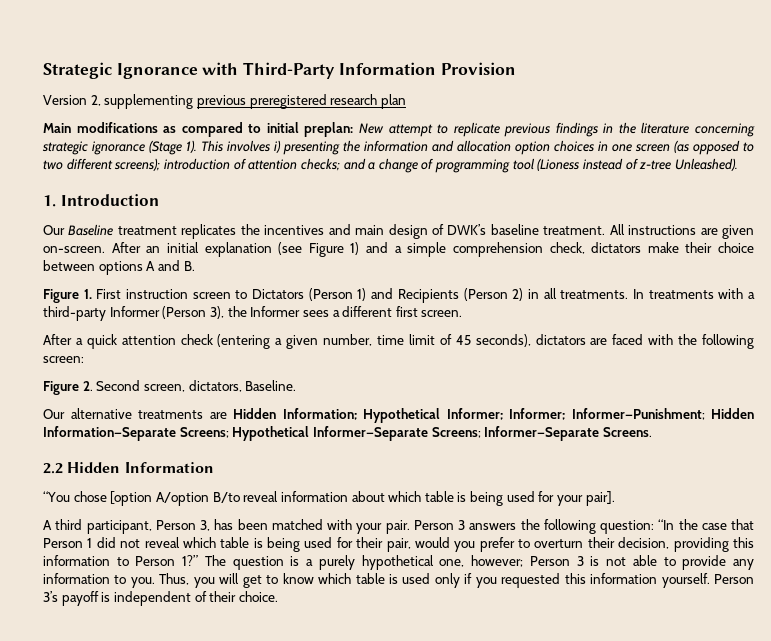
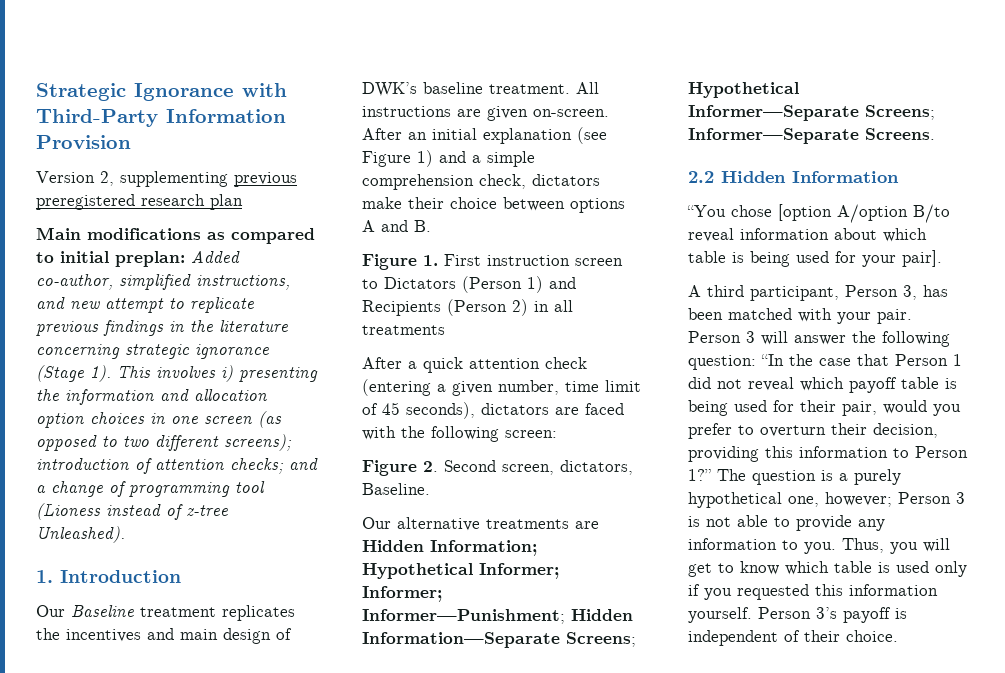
[358,123,384,134] New -> [191,251,240,263] [36,274,290,290] [36,297,100,309] Added co-author, simplified instructions, and new
[560,288,756,299] [43,306,463,321] treatments. In treatments with a third-party Informer (Person 3), the Informer sees a different first screen. -> [362,325,445,335] treatments
[469,523,517,530] answers -> [761,331,846,345] will answer
(216, 542) none -> [849,377,897,393] payoff

